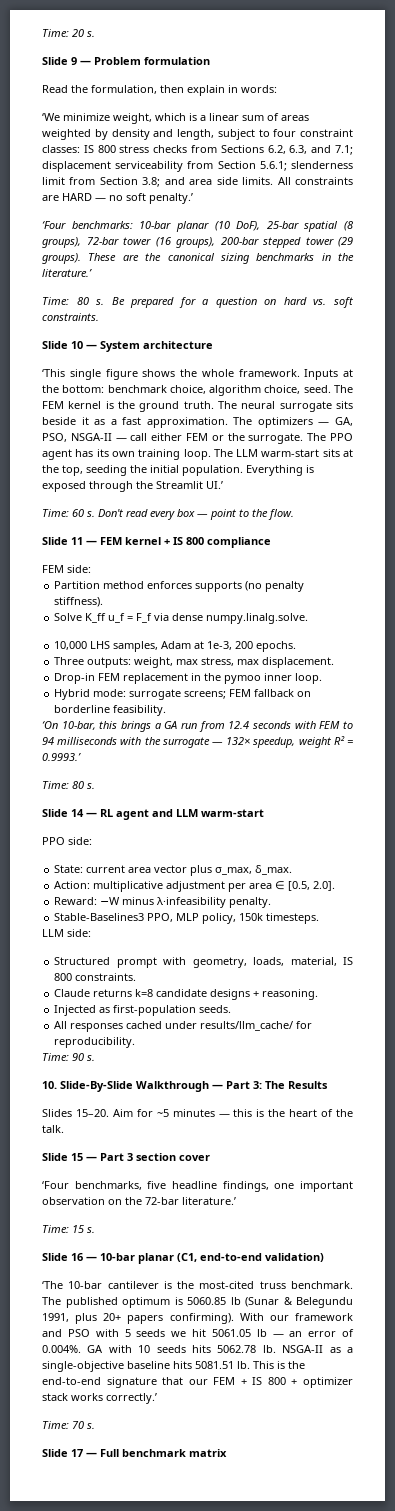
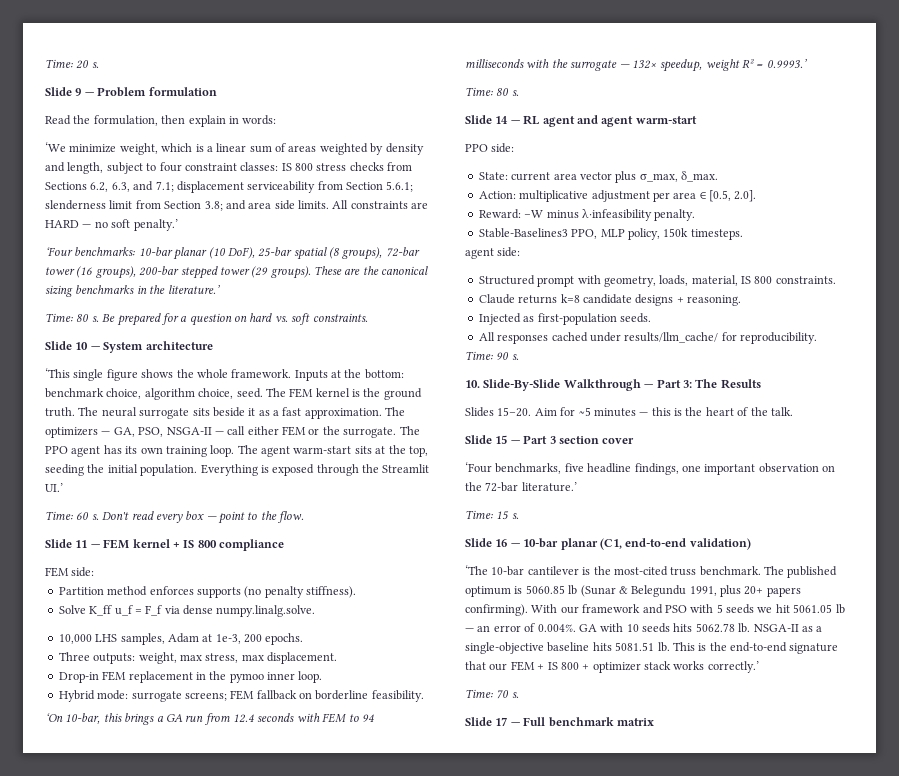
[236,449,259,457] LLM -> [261,446,290,457] agent
[176,809,198,817] LLM -> [601,116,634,127] agent
[42,929,64,937] LLM -> [465,248,494,259] agent

